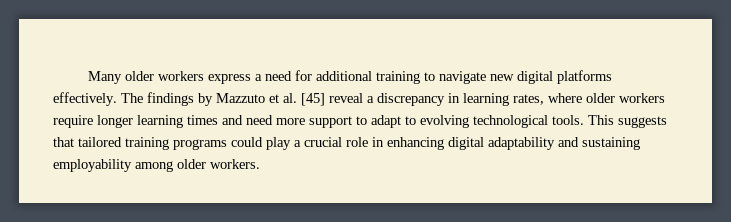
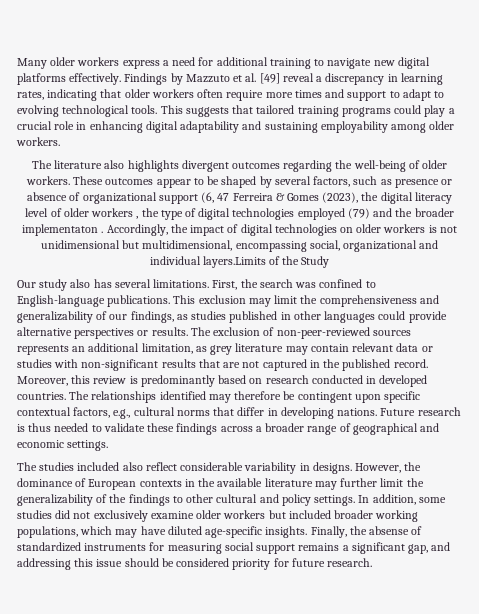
[121,92,194,106] The findings -> [124,73,168,85] Findings
[301,93,325,106] [45] -> [259,73,280,84] [49]
[548,93,665,103] [53,115,305,128] where older workers require longer learning times and need more -> [47,89,345,101] indicating that older workers often require more times and
(260, 164) none -> [31,160,448,172] [25,176,453,188] [27,192,452,204] [25,208,454,220] [22,224,457,236] [40,240,439,252] [149,256,330,268] [17,279,376,291] [17,295,439,307] [17,311,447,323] [17,327,411,339] [17,343,433,355] [17,359,428,371] [17,375,428,387] [17,391,421,403] [17,407,461,419] [17,423,440,435] [17,440,109,451] [17,462,422,474] [17,478,424,490] [17,494,446,506] [17,510,419,522] [17,526,423,538] [17,542,451,554] [17,558,373,570] // The literature also highlights divergent outcomes regarding the well-being of older workers. These outcomes appear to be shaped by several factors, such as presence or absence of organizational support (6, 47 Ferreira & Gomes (2023), the digital literacy level of older workers , the type of digital technologies employed (79) and the broader implementaton . Accordingly, the impact of digital technologies on older workers is not unidimensional but multidimensional, encompassing social, organizational and individual layers.Limits of the Study // Our study also has several limitations. First, the search was confined to English-language publications. This exclusion may limit the comprehensiveness and generalizability of our findings, as studies published in other languages could provide alternative perspectives or results. The exclusion of non-peer-reviewed sources represents an additional limitation, as grey literature may contain relevant data or studies with non-significant results that are not captured in the published record. Moreover, this review is predominantly based on research conducted in developed countries. The relationships identified may therefore be contingent upon specific contextual factors, e.g., cultural norms that differ in developing nations. Future research is thus needed to validate these findings across a broader range of geographical and economic settings. // The studies included also reflect considerable variability in designs. However, the dominance of European contexts in the available literature may further limit the generalizability of the findings to other cultural and policy settings. In addition, some studies did not exclusively examine older workers but included broader working populations, which may have diluted age-specific insights. Finally, the absense of standardized instruments for measuring social support remains a significant gap, and addressing this issue should be considered priority for future research.

